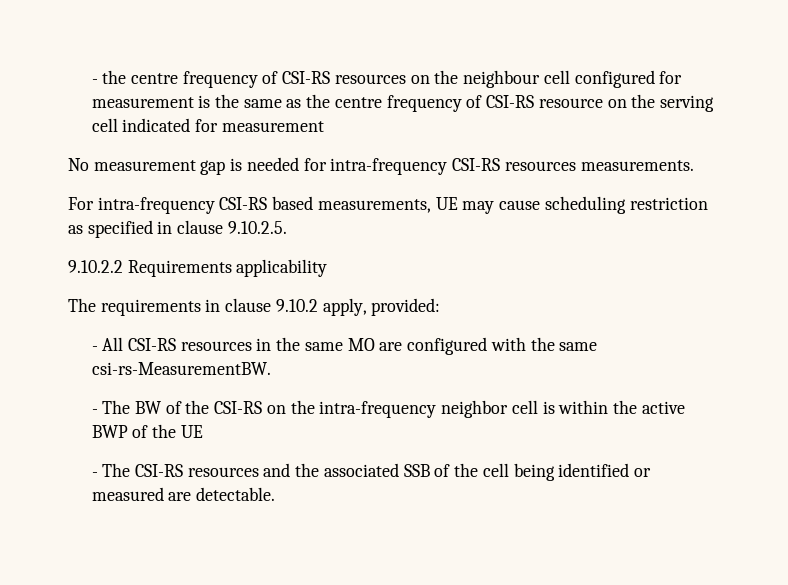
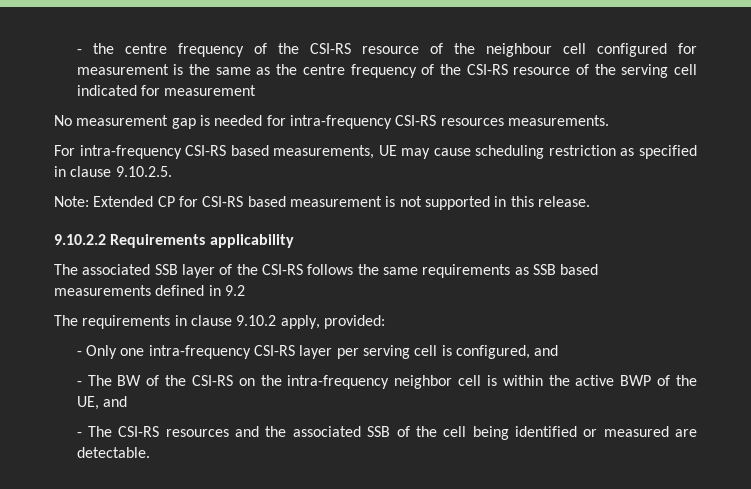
[282,71,430,84] CSI-RS resources on -> [277,43,443,54] the CSI-RS resource of
[486,95,627,108] CSI-RS resource on -> [439,64,589,75] the CSI-RS resource of
[68,259,328,277] 9.10.2.2 Requirements applicability -> [54,196,590,210] [54,234,294,248] [54,264,599,278] [54,285,245,296] Note: Extended CP for CSI-RS based measurement is not supported in this release. // 9.10.2.2 Requirements applicability // The associated SSB layer of the CSI-RS follows the same requirements as SSB based measurements defined in 9.2
[102,337,598,355] [91,362,271,375] All CSI-RS resources in the same MO are configured with the same csi-rs-MeasurementBW. -> [85,345,559,359] Only one intra-frequency CSI-RS layer per serving cell is configured, and
[180,425,203,438] UE -> [76,396,127,410] UE, and

